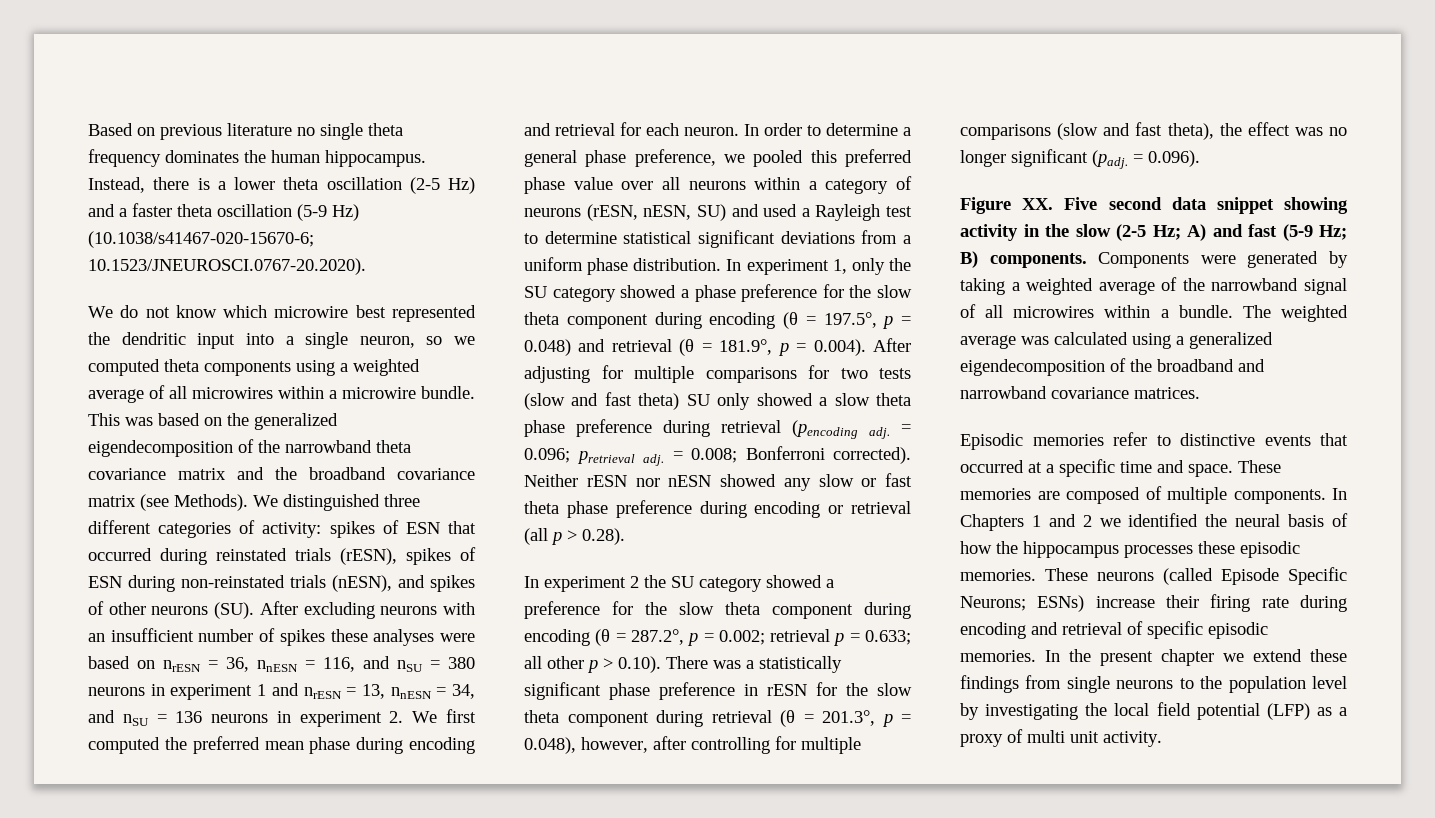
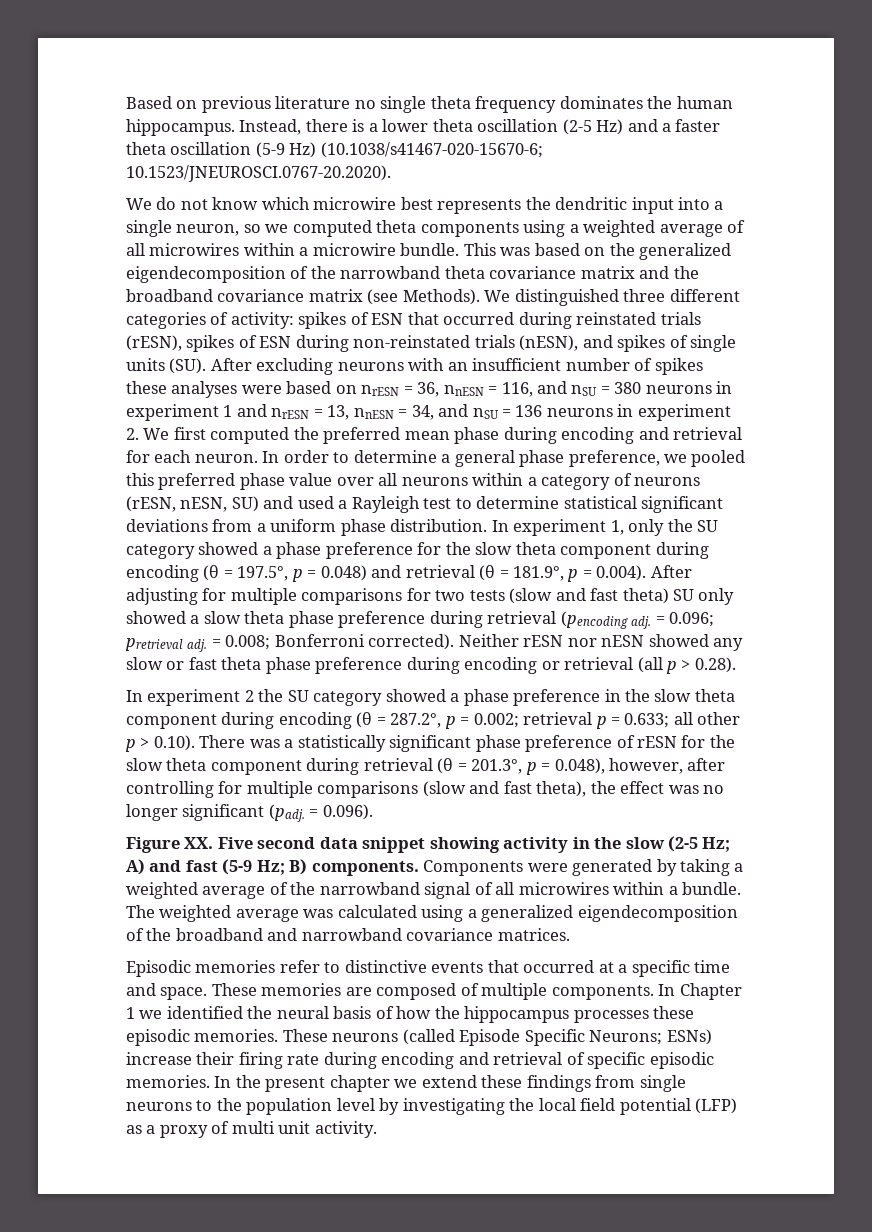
[392,305,476,322] represented -> [437,199,522,214] represents
[108,602,209,615] other neurons -> [690,335,737,352] [126,358,165,371] single units
[524,601,633,619] preference for -> [463,689,621,706] phase preference in
[744,684,758,696] in -> [616,735,635,748] of
[960,514,1092,531] Chapters 1 and 2 -> [679,983,742,1000] [126,1007,135,1019] Chapter 1

